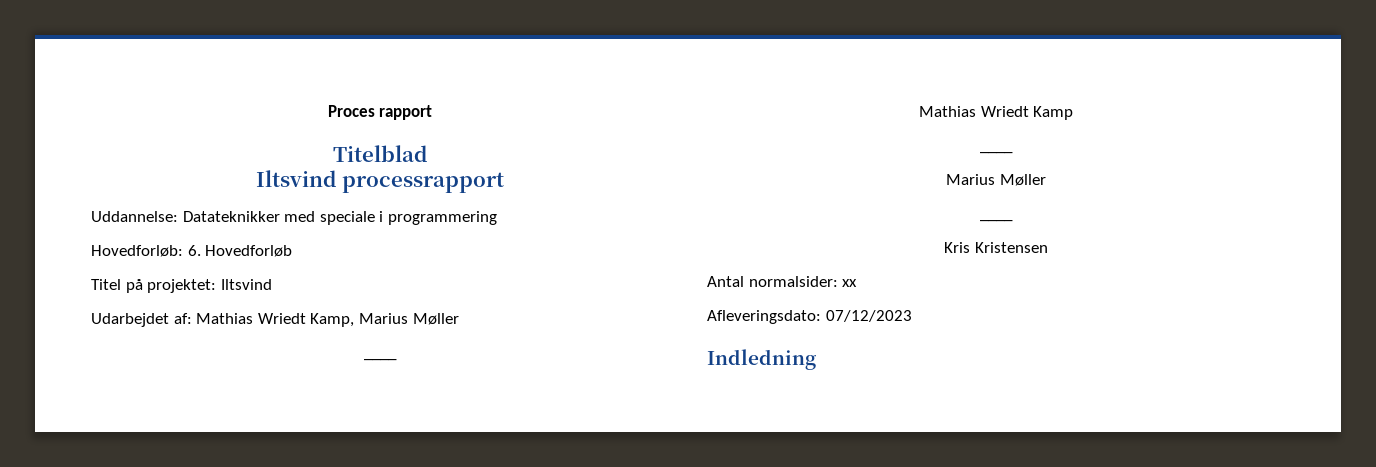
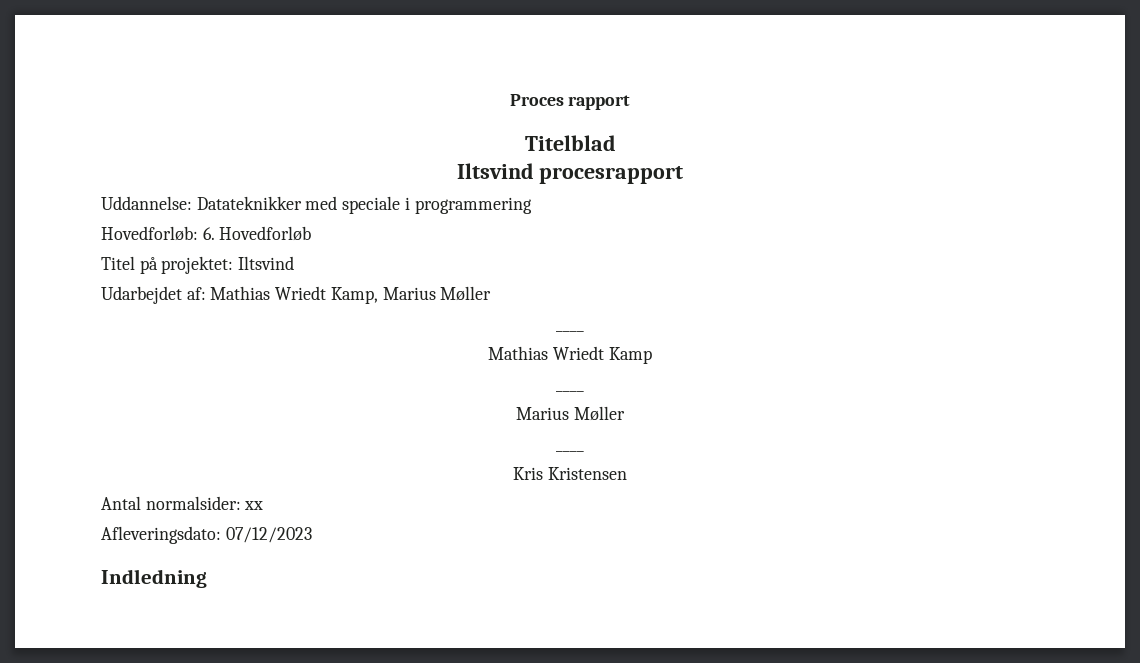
[341,172,504,193] processrapport -> [539,166,684,184] procesrapport

